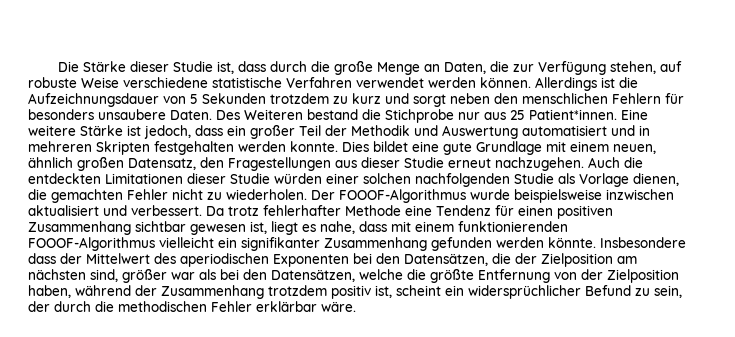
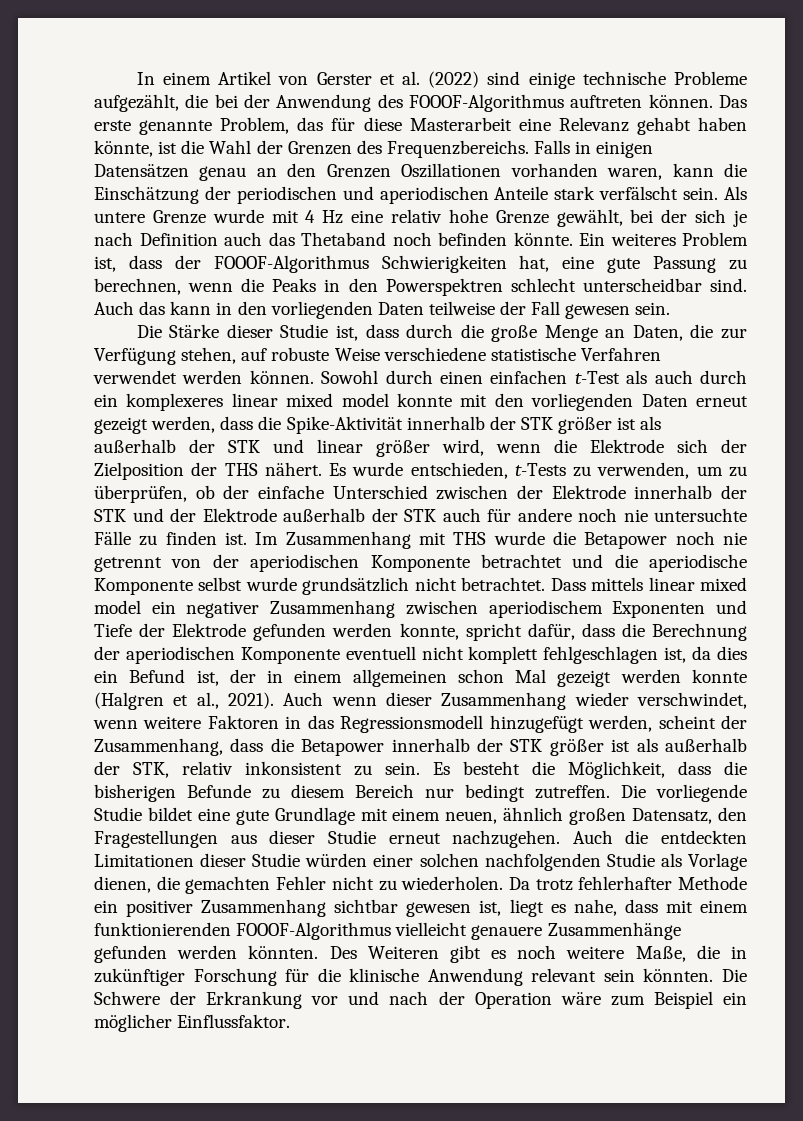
(58, 66) none -> [136,71,748,89] [94,94,747,112] [94,117,748,135] [94,140,654,158] [94,163,748,181] [94,186,748,204] [94,209,747,227] [94,232,748,246] [94,255,748,273] [94,278,747,296] [94,301,671,319] In einem Artikel von Gerster et al. (2022) sind einige technische Probleme aufgezählt, die bei der Anwendung des FOOOF-Algorithmus auftreten können. Das erste genannte Problem, das für diese Masterarbeit eine Relevanz gehabt haben könnte, ist die Wahl der Grenzen des Frequenzbereichs. Falls in einigen Datensätzen genau an den Grenzen Oszillationen vorhanden waren, kann die Einschätzung der periodischen und aperiodischen Anteile stark verfälscht sein. Als untere Grenze wurde mit 4 Hz eine relativ hohe Grenze gewählt, bei der sich je nach Definition auch das Thetaband noch befinden könnte. Ein weiteres Problem ist, dass der FOOOF-Algorithmus Schwierigkeiten hat, eine gute Passung zu berechnen, wenn die Peaks in den Powerspektren schlecht unterscheidbar sind. Auch das kann in den vorliegenden Daten teilweise der Fall gewesen sein. //
[535,77,638,91] [28,93,684,107] [28,109,648,123] [28,125,650,139] [28,141,369,155] Allerdings ist die Aufzeichnungsdauer von 5 Sekunden trotzdem zu kurz und sorgt neben den menschlichen Fehlern für besonders unsaubere Daten. Des Weiteren bestand die Stichprobe nur aus 25 Patient*innen. Eine weitere Stärke ist jedoch, dass ein großer Teil der Methodik und Auswertung automatisiert und in mehreren Skripten festgehalten werden konnte. Dies -> [321,370,747,384] [94,393,748,411] [94,416,662,434] [94,439,747,457] [94,462,747,480] [94,485,747,503] [94,508,747,522] [94,531,747,549] [94,554,747,572] [94,577,748,595] [94,600,747,618] [94,623,748,641] [94,646,748,664] [94,669,747,687] [94,692,748,710] [93,715,748,733] [94,738,747,756] [94,761,747,779] [94,784,747,802] [94,807,142,821] Sowohl durch einen einfachen t-Test als auch durch ein komplexeres linear mixed model konnte mit den vorliegenden Daten erneut gezeigt werden, dass die Spike-Aktivität innerhalb der STK größer ist als außerhalb der STK und linear größer wird, wenn die Elektrode sich der Zielposition der THS nähert. Es wurde entschieden, t-Tests zu verwenden, um zu überprüfen, ob der einfache Unterschied zwischen der Elektrode innerhalb der STK und der Elektrode außerhalb der STK auch für andere noch nie untersuchte Fälle zu finden ist. Im Zusammenhang mit THS wurde die Betapower noch nie getrennt von der aperiodischen Komponente betrachtet und die aperiodische Komponente selbst wurde grundsätzlich nicht betrachtet. Dass mittels linear mixed model ein negativer Zusammenhang zwischen aperiodischem Exponenten und Tiefe der Elektrode gefunden werden konnte, spricht dafür, dass die Berechnung der aperiodischen Komponente eventuell nicht komplett fehlgeschlagen ist, da dies ein Befund ist, der in einem allgemeinen schon Mal gezeigt werden konnte (Halgren et al., 2021). Auch wenn dieser Zusammenhang wieder verschwindet, wenn weitere Faktoren in das Regressionsmodell hinzugefügt werden, scheint der Zusammenhang, dass die Betapower innerhalb der STK größer ist als außerhalb der STK, relativ inkonsistent zu sein. Es besteht die Möglichkeit, dass die bisherigen Befunde zu diesem Bereich nur bedingt zutreffen. Die vorliegende Studie
[311,189,674,203] [28,205,613,219] Der FOOOF-Algorithmus wurde beispielsweise inzwischen aktualisiert und verbessert. Da trotz fehlerhafter Methode eine Tendenz für einen positiven -> [508,876,747,891] [94,900,194,917] Da trotz fehlerhafter Methode ein positiver
[218,237,686,251] [28,253,637,267] [28,269,679,283] [28,285,682,299] [28,301,356,312] ein signifikanter Zusammenhang gefunden werden könnte. Insbesondere dass der Mittelwert des aperiodischen Exponenten bei den Datensätzen, die der Zielposition am nächsten sind, größer war als bei den Datensätzen, welche die größte Entfernung von der Zielposition haben, während der Zusammenhang trotzdem positiv ist, scheint ein widersprüchlicher Befund zu sein, der durch die methodischen Fehler erklärbar wäre. -> [471,922,681,940] [94,945,747,963] [94,968,747,986] [94,991,747,1009] [94,1014,291,1032] genauere Zusammenhänge gefunden werden könnten. Des Weiteren gibt es noch weitere Maße, die in zukünftiger Forschung für die klinische Anwendung relevant sein könnten. Die Schwere der Erkrankung vor und nach der Operation wäre zum Beispiel ein möglicher Einflussfaktor.

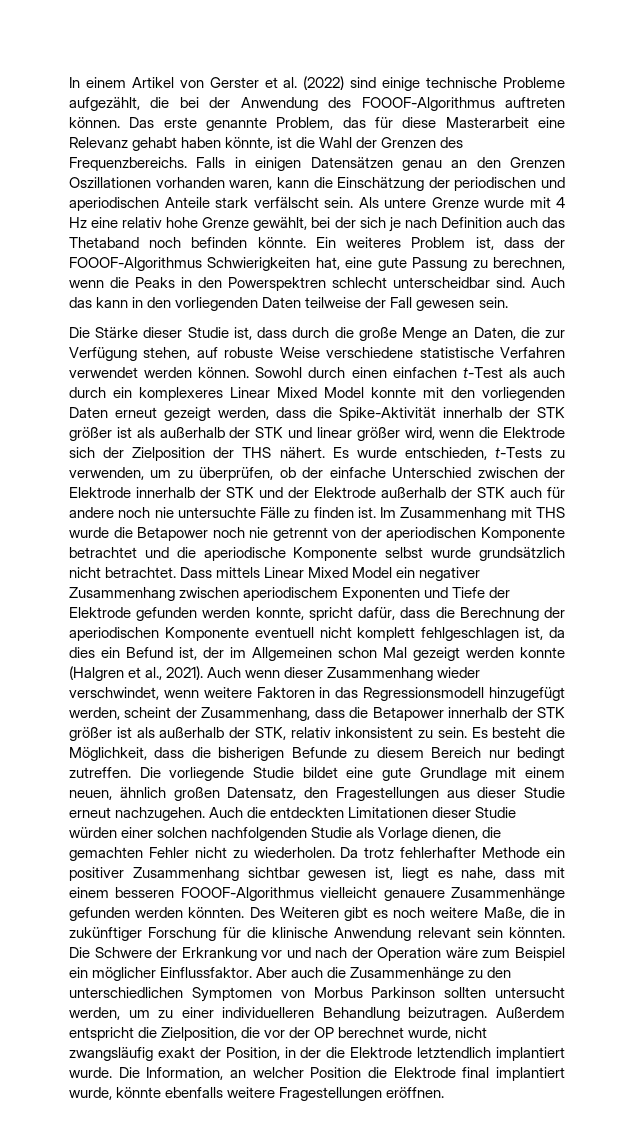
[231,393,389,407] linear mixed model -> [230,387,364,398] Linear Mixed Model
[648,577,748,591] [94,600,141,614] linear mixed model -> [264,567,393,578] Linear Mixed Model
[267,669,447,687] in einem allgemeinen -> [230,647,332,661] im Allgemeinen
[94,922,231,936] funktionierenden -> [115,887,175,898] besseren
(291, 1021) none -> [256,967,512,981] [69,987,565,1002] [69,1007,565,1021] [69,1027,488,1041] [69,1047,565,1061] [69,1067,565,1081] [69,1087,445,1101] Aber auch die Zusammenhänge zu den unterschiedlichen Symptomen von Morbus Parkinson sollten untersucht werden, um zu einer individuelleren Behandlung beizutragen. Außerdem entspricht die Zielposition, die vor der OP berechnet wurde, nicht zwangsläufig exakt der Position, in der die Elektrode letztendlich implantiert wurde. Die Information, an welcher Position die Elektrode final implantiert wurde, könnte ebenfalls weitere Fragestellungen eröffnen.

